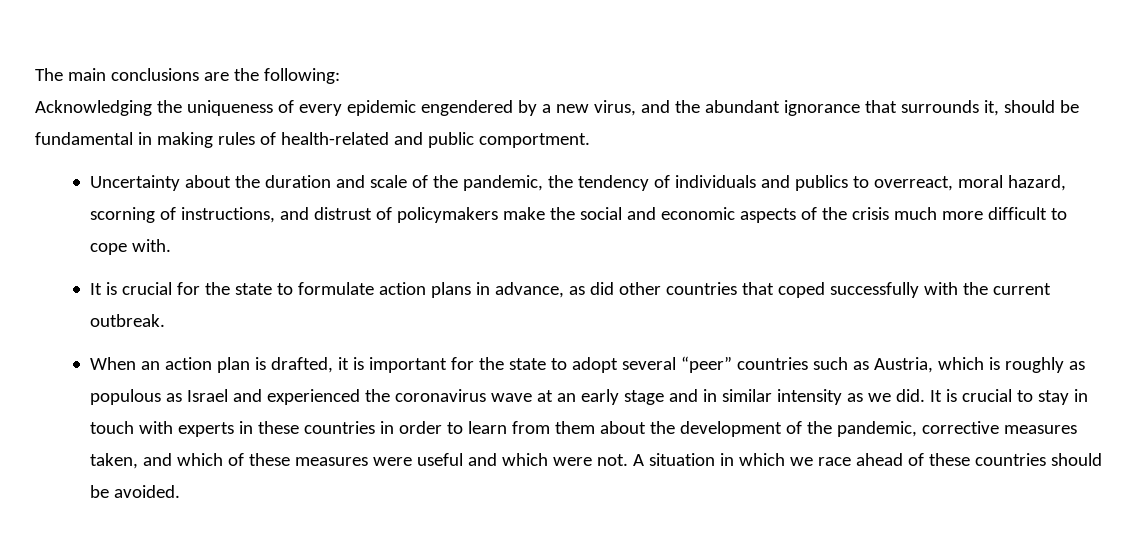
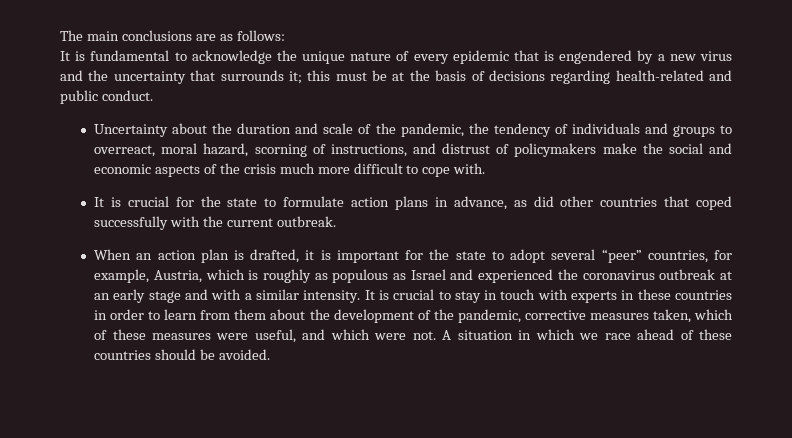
[233,68,340,84] [35,100,273,116] the following: // Acknowledging the uniqueness -> [219,30,285,41] [60,50,392,64] as follows: // It is fundamental to acknowledge the unique nature
(416, 108) none -> [513,50,555,61] that is
[593,100,636,116] virus, -> [699,51,732,61] virus
[704,100,1079,116] [35,132,276,148] abundant ignorance that surrounds it, should be fundamental in making rules of -> [113,70,611,84] uncertainty that surrounds it; this must be at the basis of decisions regarding
[478,133,590,148] comportment. -> [101,90,153,101] conduct.
[794,175,848,191] publics -> [672,125,715,137] groups
[736,357,869,370] countries such as -> [647,250,732,263] [94,269,150,283] countries, for example,
[490,393,532,402] wave -> [659,269,716,280] outbreak
[702,389,925,405] in similar intensity as we did. -> [211,289,361,303] with a similar intensity.
[142,453,172,466] and -> (691, 316) none
[416,453,463,466] useful -> [254,329,296,343] useful,

